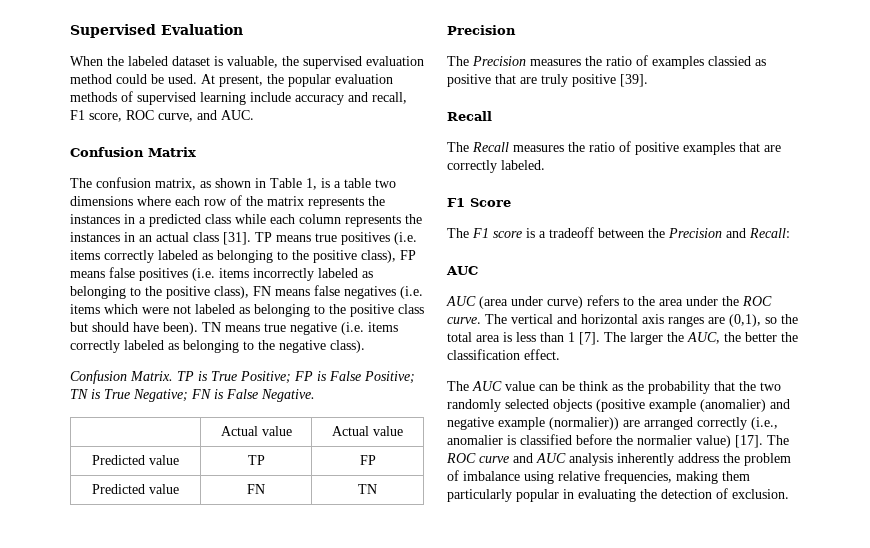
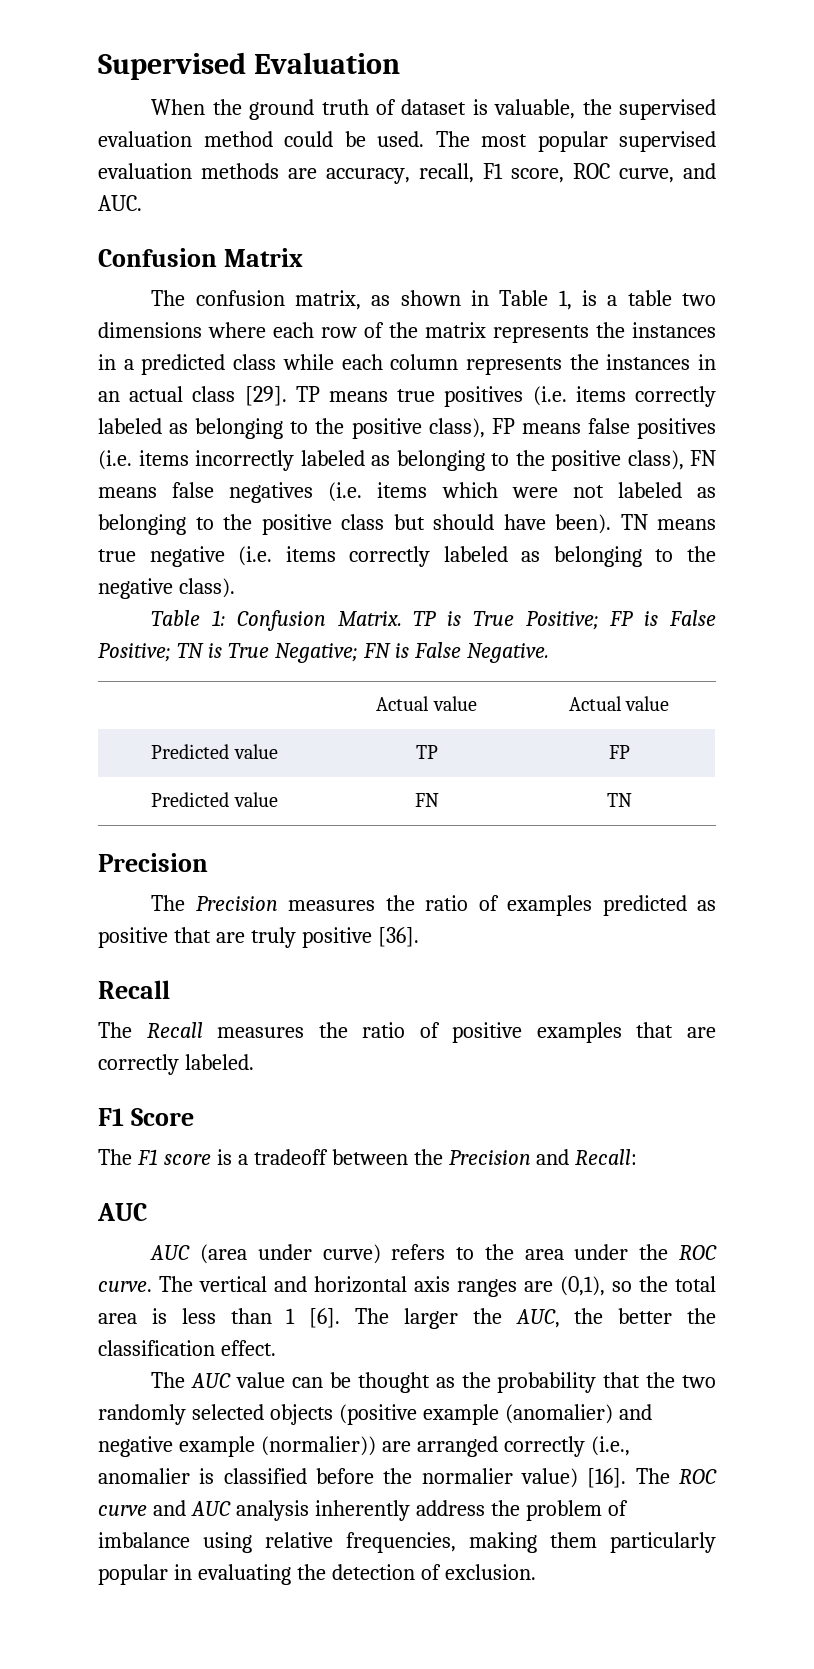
[128,56,168,66] labeled -> [249,99,396,120] ground truth of
[201,74,393,87] [70,91,368,105] At present, the popular evaluation methods of supervised learning include accuracy and -> [435,131,716,152] [98,163,410,184] The most popular supervised evaluation methods are accuracy,
[223,232,251,245] [31]. -> [244,386,287,406] [29].
(365, 346) none -> [151,610,226,626] Table 1:
[708,56,751,66] classied -> [602,895,687,916] predicted
[620,74,648,87] [39]. -> [377,927,419,947] [36].
[579,332,600,345] [7]. -> [309,1308,341,1328] [6].
[579,381,608,391] think -> [357,1372,430,1393] thought
[735,435,763,448] [17]. -> [587,1468,627,1488] [16].

